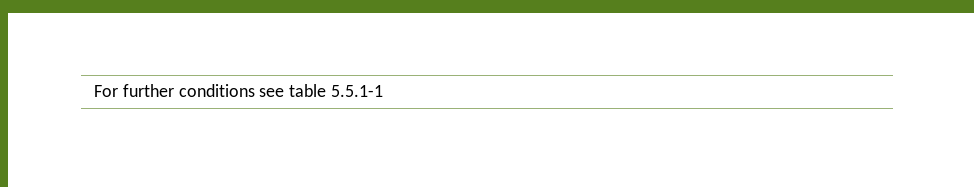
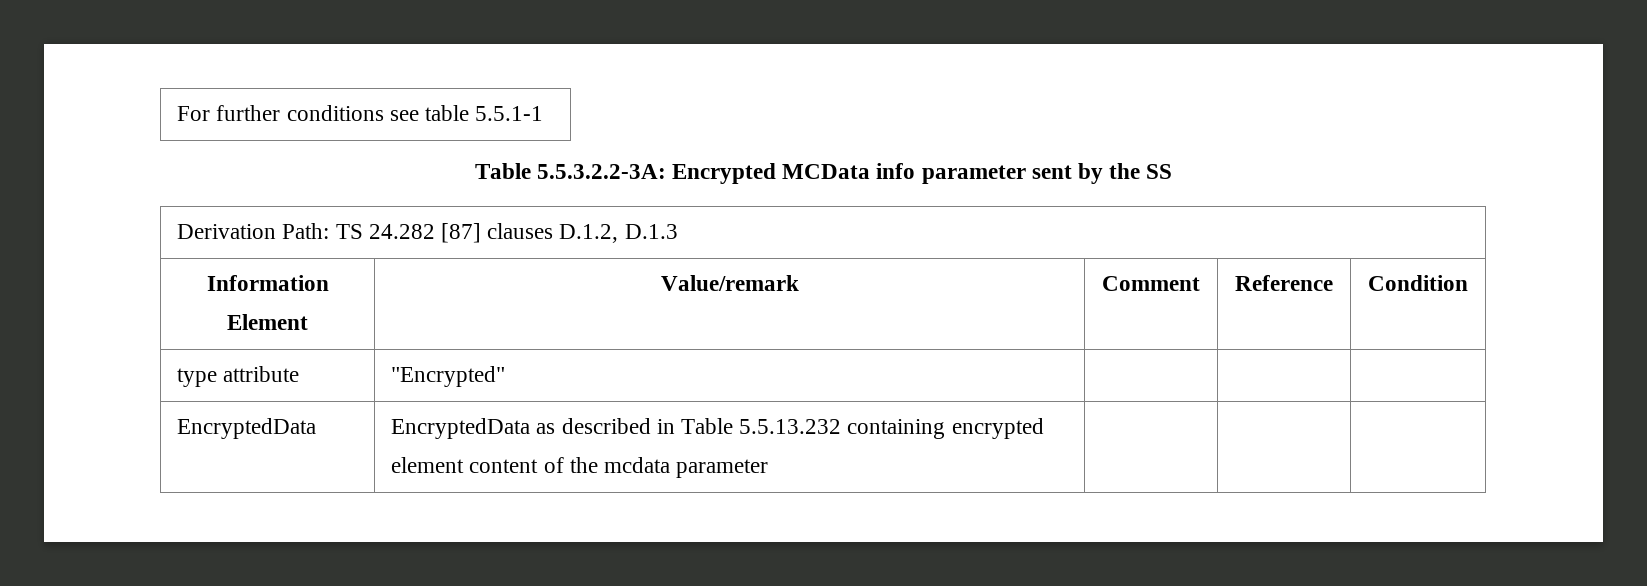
(384, 91) none -> [474,163,1173,184] [177,223,678,243] [206,275,329,291] [227,314,308,330] [660,275,799,291] [1102,276,1200,291] [1235,275,1333,291] [1368,275,1468,291] [177,366,300,387] [391,366,506,387] [177,418,317,439] [391,418,1044,439] [391,457,769,478] // Table 5.5.3.2.2-3A: Encrypted MCData info parameter sent by the SS // Derivation Path: TS 24.282 [87] clauses D.1.2, D.1.3 // Information Element | Value/remark | Comment | Reference | Condition // type attribute | "Encrypted" | | | // EncryptedData | EncryptedData as described in Table 5.5.13.232 containing encrypted element content of the mcdata parameter | | |

